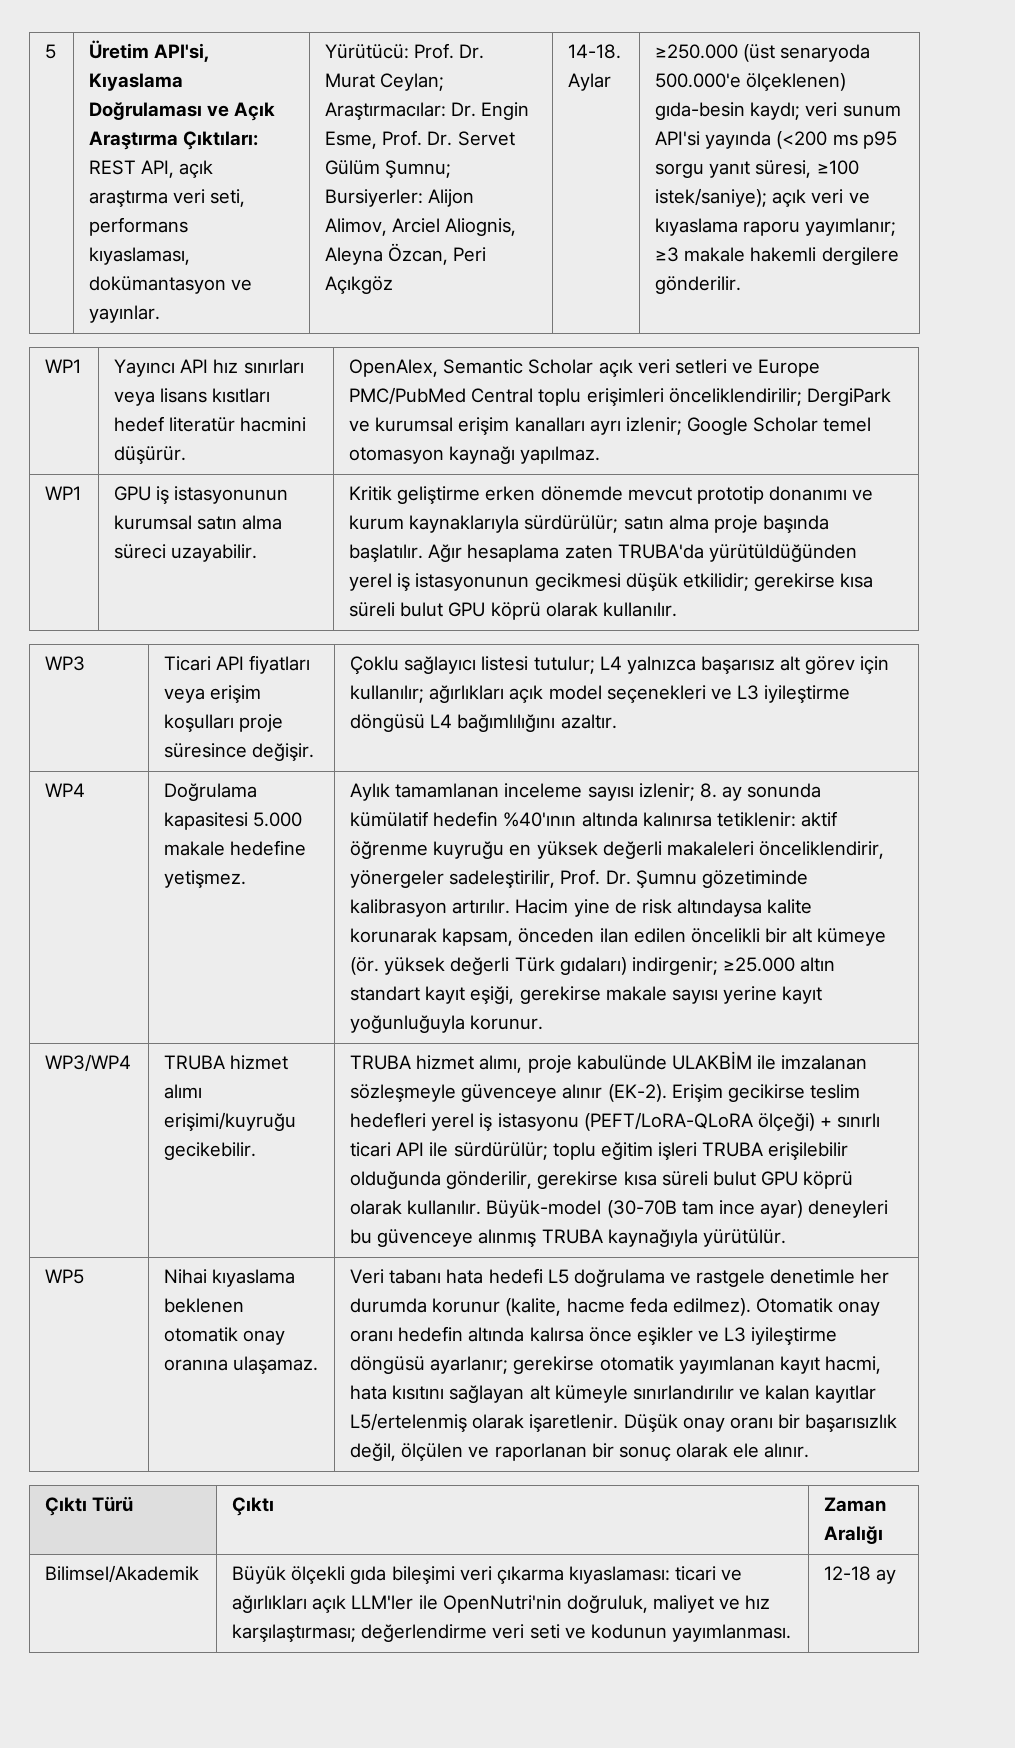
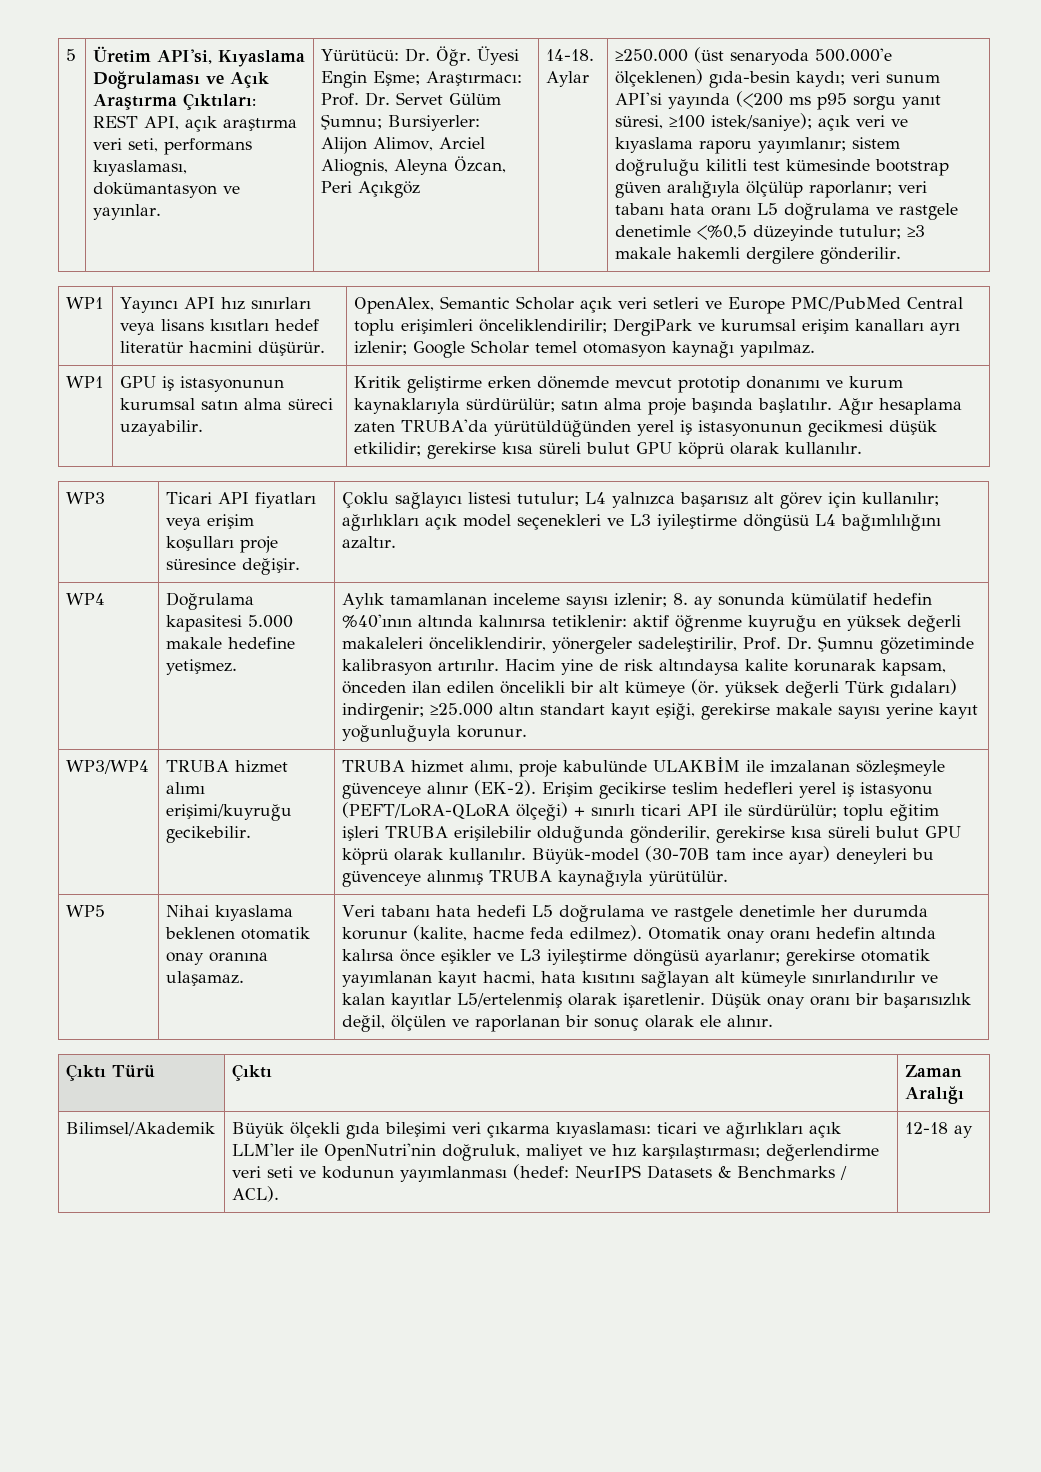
[414,43,485,59] [325,73,445,91] [325,102,530,120] [325,131,378,149] Prof. Dr. Murat Ceylan; Araştırmacılar: Dr. Engin Esme, -> [404,46,519,66] [321,71,523,88] Dr. Öğr. Üyesi Engin Eşme; Araştırmacı:
(897, 227) none -> [852,137,901,149] [615,159,950,176] [615,181,928,198] [615,203,959,220] [615,225,902,241] sistem doğruluğu kilitli test kümesinde bootstrap güven aralığıyla ölçülüp raporlanır; veri tabanı hata oranı L5 doğrulama ve rastgele denetimle <%0,5 düzeyinde tutulur;
[671,1624,791,1642] yayımlanması. -> [400,1164,848,1182] [232,1186,280,1202] yayımlanması (hedef: NeurIPS Datasets & Benchmarks / ACL).

